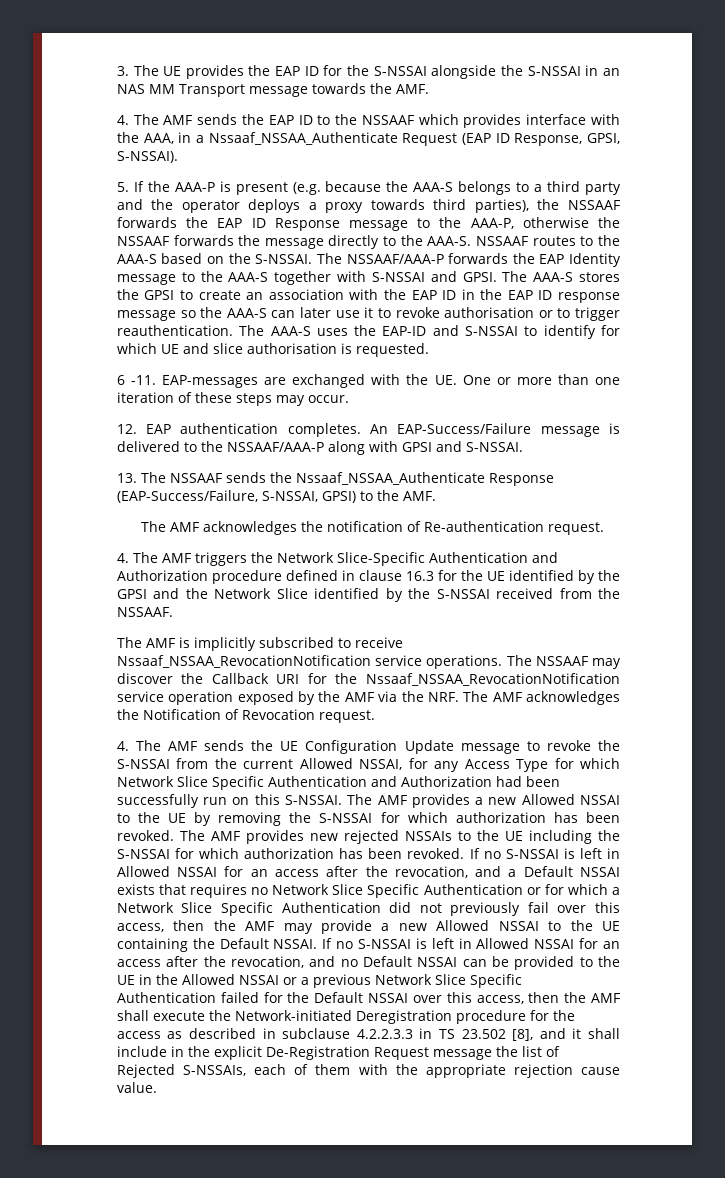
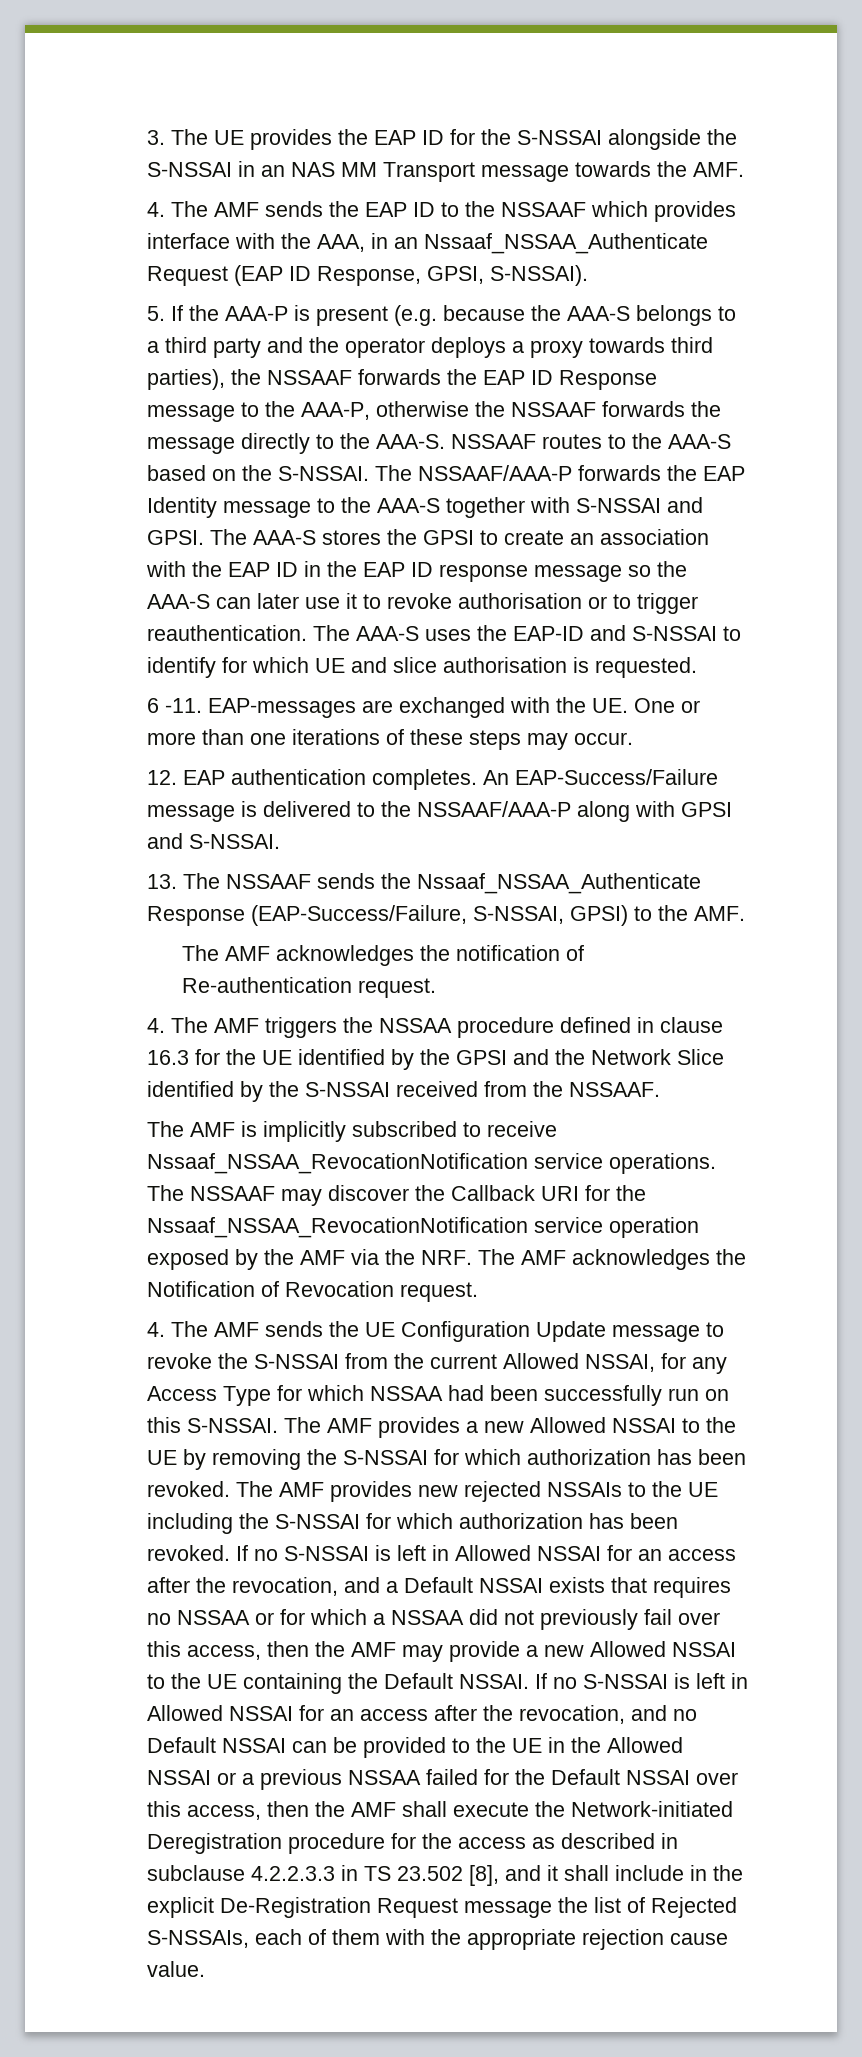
[195,135,204,143] a -> [393,237,418,249] an
[116,392,174,403] iteration -> [291,729,380,745] iterations
[276,552,558,566] [116,570,208,581] Network Slice-Specific Authentication and Authorization -> [378,1018,452,1033] NSSAA
[116,776,492,790] Network Slice Specific Authentication and Authorization -> [369,1386,443,1401] NSSAA
[272,884,621,898] [116,902,381,916] Network Slice Specific Authentication or for which a Network Slice Specific Authentication -> [176,1609,464,1625] NSSAA or for which a NSSAA
[374,974,522,988] [116,992,216,1003] Network Slice Specific Authentication -> [347,1770,421,1785] NSSAA

